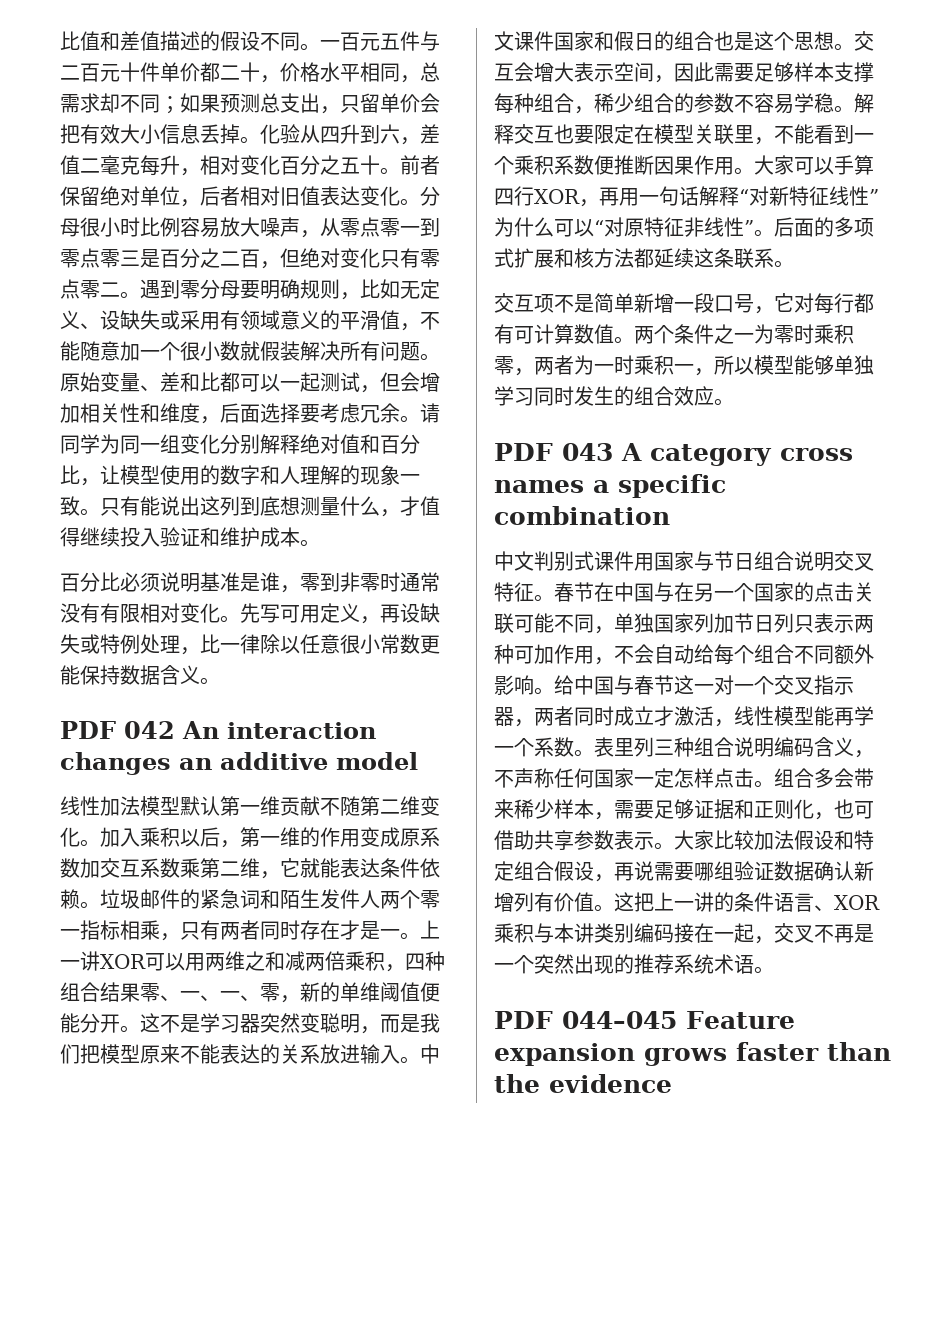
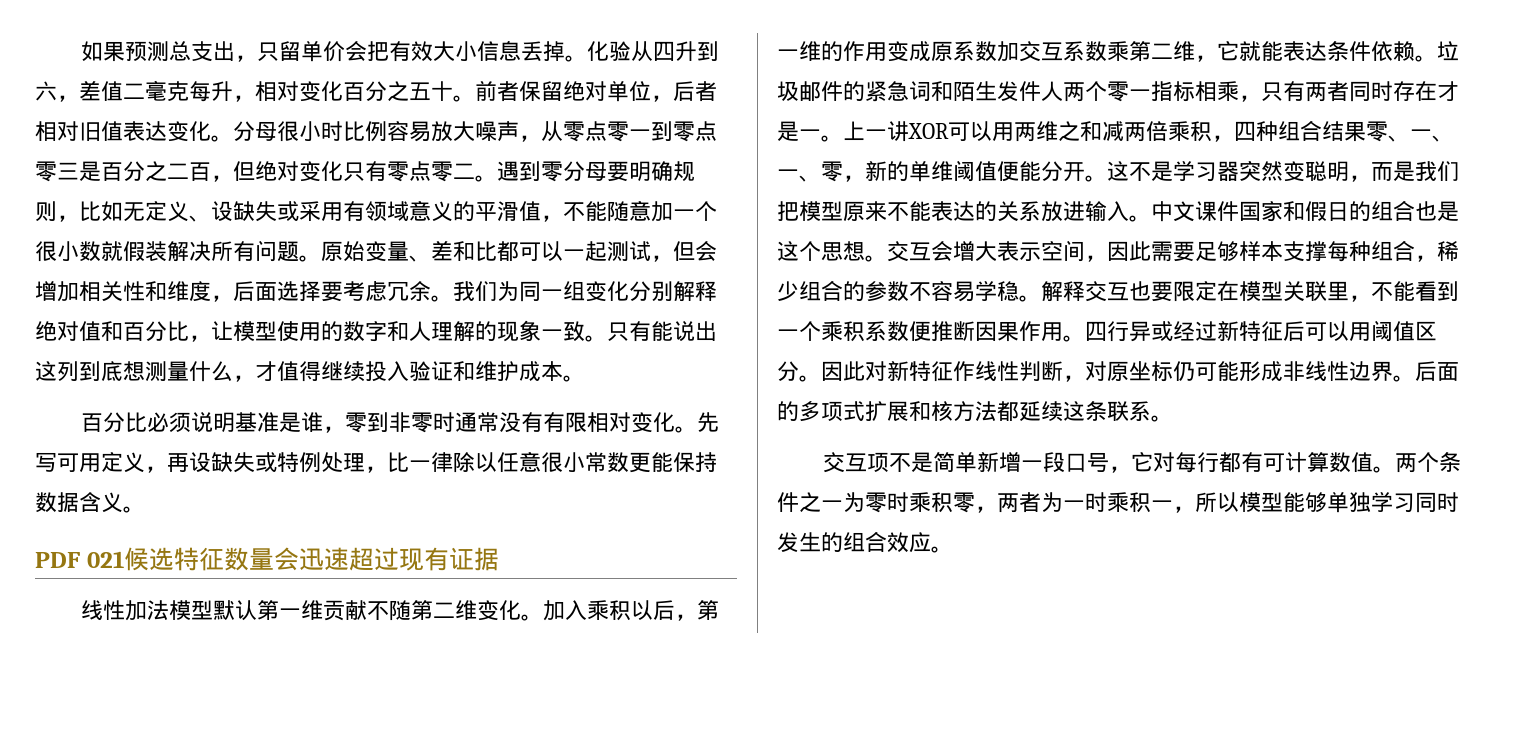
[60,31,440,51] [60,62,440,83] [60,93,180,114] 比值和差值描述的假设不同。一百元五件与二百元十件单价都二十，价格水平相同，总需求却不同； -> (80, 51) none
[420,403,440,423] [60,434,100,454] 请同学 -> [453,281,497,301] 我们
[124,721,376,739] [60,752,418,775] 042 An interaction changes an additive model -> [86,547,499,571] 021候选特征数量会迅速超过现有证据
[754,155,874,175] [494,186,879,207] [494,217,754,237] 大家可以手算四行XOR，再用一句话解释“对新特征线性”为什么可以“对原特征非线性” -> [1085,320,1437,342] [777,361,1393,382] 四行异或经过新特征后可以用阈值区分。因此对新特征作线性判断，对原坐标仍可能形成非线性边界
[494,443,853,466] [494,474,726,498] [494,506,670,525] [494,551,874,571] [494,582,874,602] [494,613,874,634] [494,644,874,665] [494,675,854,695] [494,706,874,727] [494,737,874,758] [494,768,874,788] [494,799,874,820] [494,830,874,851] [494,861,874,882] [494,892,880,912] [494,923,874,944] [494,954,774,974] [494,1011,795,1029] [494,1042,891,1066] [494,1074,672,1093] // PDF 043 A category cross names a specific combination // 中文判别式课件用国家与节日组合说明交叉特征。春节在中国与在另一个国家的点击关联可能不同，单独国家列加节日列只表示两种可加作用，不会自动给每个组合不同额外影响。给中国与春节这一对一个交叉指示器，两者同时成立才激活，线性模型能再学一个系数。表里列三种组合说明编码含义，不声称任何国家一定怎样点击。组合多会带来稀少样本，需要足够证据和正则化，也可借助共享参数表示。大家比较加法假设和特定组合假设，再说需要哪组验证数据确认新增列有价值。这把上一讲的条件语言、XOR乘积与本讲类别编码接在一起，交叉不再是一个突然出现的推荐系统术语。 // PDF 044–045 Feature expansion grows faster than the evidence -> (953, 549) none

